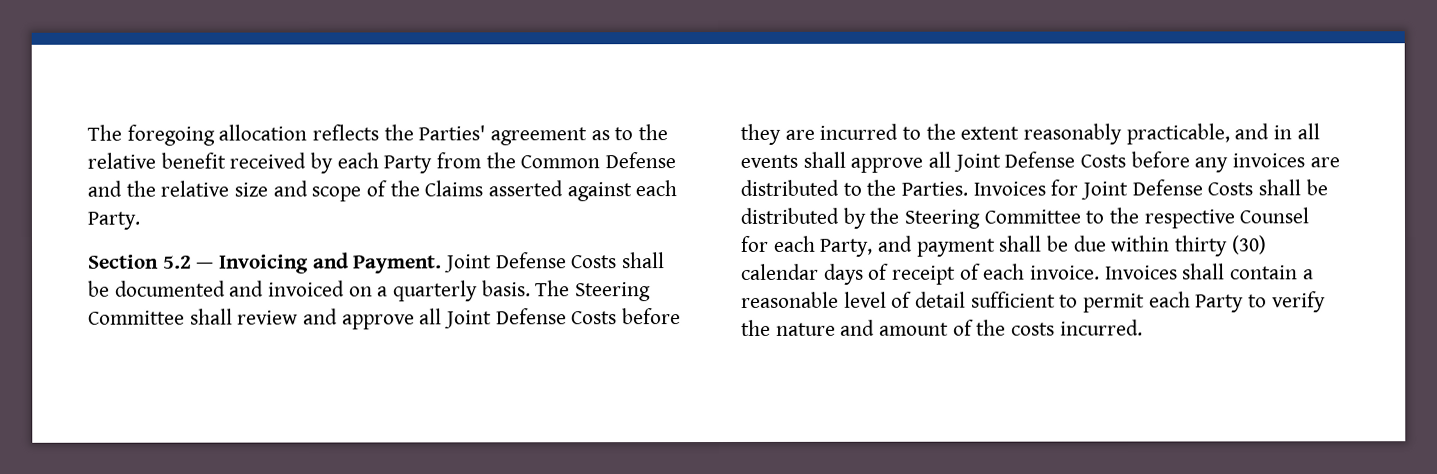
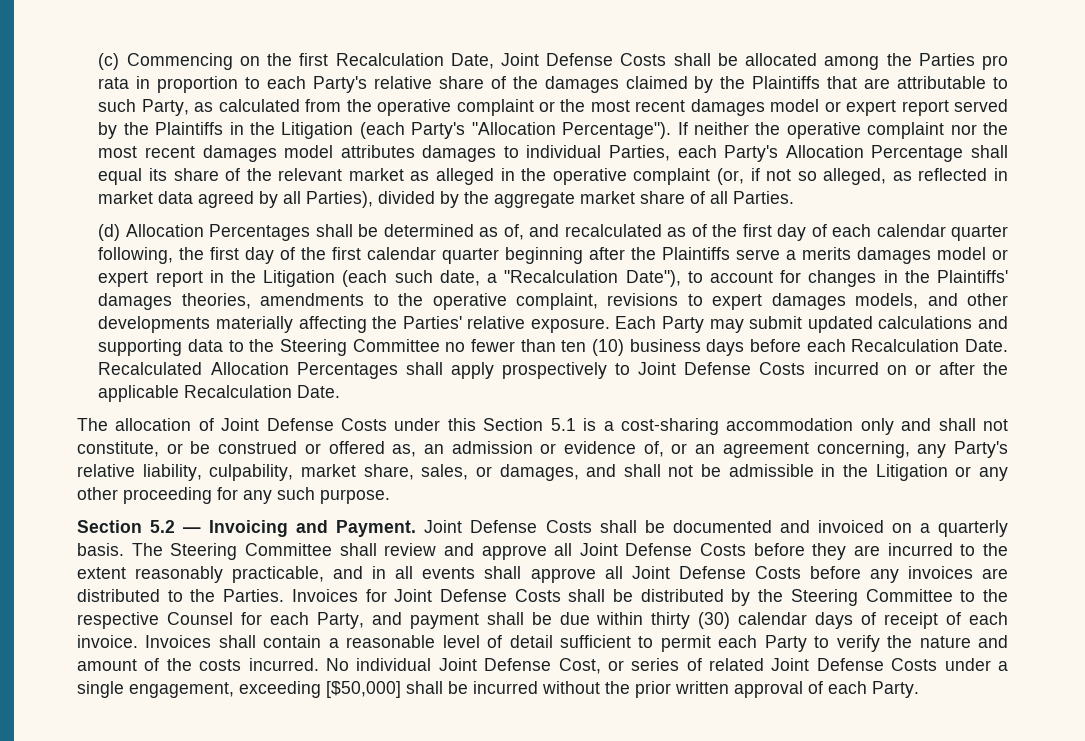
[87,124,669,146] [87,152,677,174] [87,180,678,202] [87,211,140,230] The foregoing allocation reflects the Parties' agreement as to the relative benefit received by each Party from the Common Defense and the relative size and scope of the Claims asserted against each Party. -> [98,53,1009,70] [98,76,1009,93] [98,99,1008,116] [98,122,1009,139] [98,145,1009,162] [98,168,1009,185] [98,191,795,208] [98,224,1008,241] [98,247,1008,264] [98,270,1008,287] [98,293,1009,310] [98,316,1009,333] [98,339,1009,356] [98,362,1008,379] [98,385,341,402] [77,418,1008,435] [77,441,1009,458] [77,464,1008,481] [77,487,390,504] (c) Commencing on the first Recalculation Date, Joint Defense Costs shall be allocated among the Parties pro rata in proportion to each Party's relative share of the damages claimed by the Plaintiffs that are attributable to such Party, as calculated from the operative complaint or the most recent damages model or expert report served by the Plaintiffs in the Litigation (each Party's "Allocation Percentage"). If neither the operative complaint nor the most recent damages model attributes damages to individual Parties, each Party's Allocation Percentage shall equal its share of the relevant market as alleged in the operative complaint (or, if not so alleged, as reflected in market data agreed by all Parties), divided by the aggregate market share of all Parties. // (d) Allocation Percentages shall be determined as of, and recalculated as of the first day of each calendar quarter following, the first day of the first calendar quarter beginning after the Plaintiffs serve a merits damages model or expert report in the Litigation (each such date, a "Recalculation Date"), to account for changes in the Plaintiffs' damages theories, amendments to the operative complaint, revisions to expert damages models, and other developments materially affecting the Parties' relative exposure. Each Party may submit updated calculations and supporting data to the Steering Committee no fewer than ten (10) business days before each Recalculation Date. Recalculated Allocation Percentages shall apply prospectively to Joint Defense Costs incurred on or after the applicable Recalculation Date. // The allocation of Joint Defense Costs under this Section 5.1 is a cost-sharing accommodation only and shall not constitute, or be construed or offered as, an admission or evidence of, or an agreement concerning, any Party's relative liability, culpability, market share, sales, or damages, and shall not be admissible in the Litigation or any other proceeding for any such purpose.
(1143, 327) none -> [325,658,1009,674] [77,681,919,698] No individual Joint Defense Cost, or series of related Joint Defense Costs under a single engagement, exceeding [$50,000] shall be incurred without the prior written approval of each Party.

